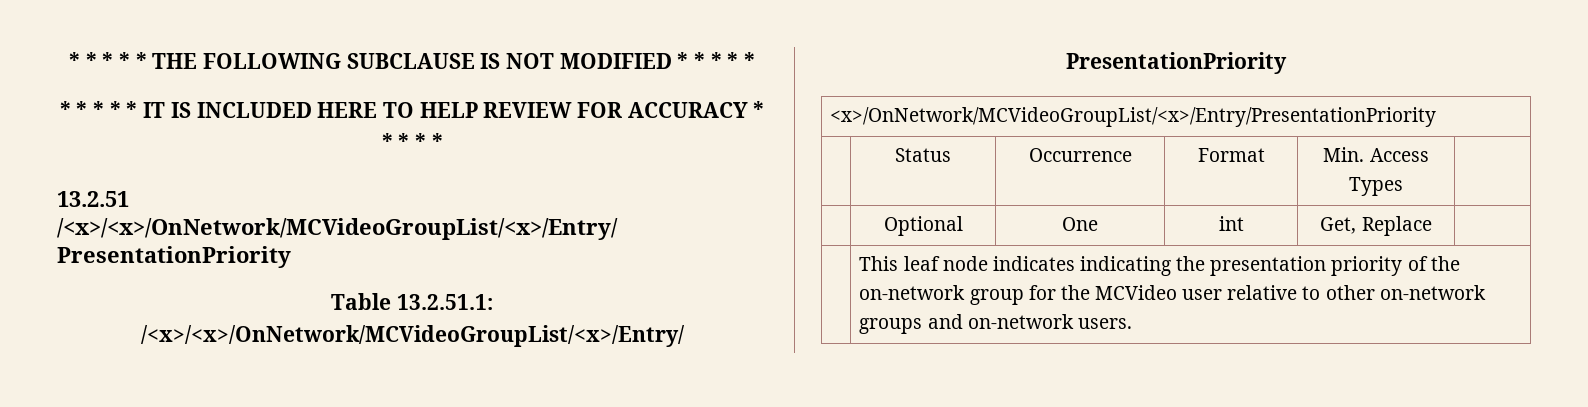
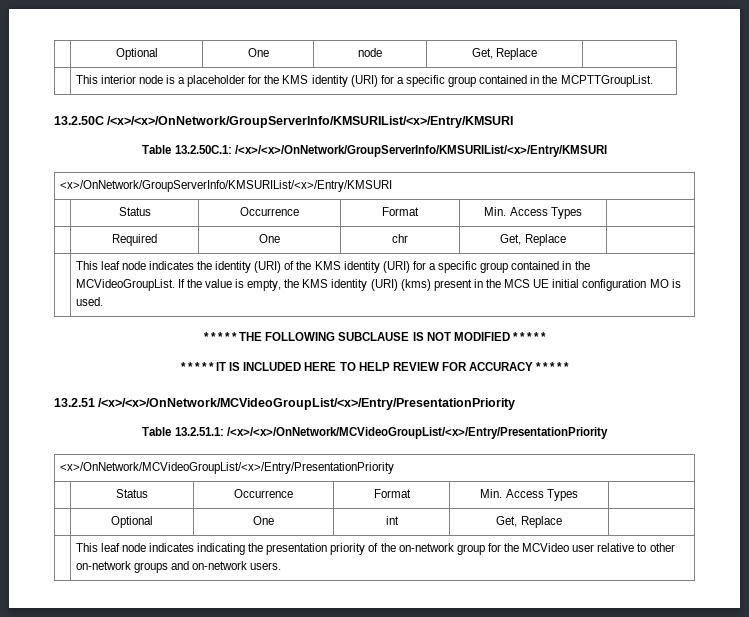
(68, 60) none -> [115,48,158,60] [247,48,269,57] [358,48,382,57] [471,48,538,60] [75,75,653,87] [54,116,514,128] [142,145,607,157] [59,180,392,192] [118,207,151,216] [240,207,299,216] [382,207,419,216] [484,207,582,219] [112,234,157,246] [259,234,280,243] [392,234,408,243] [500,234,566,246] [75,261,590,273] [75,279,681,291] [75,297,103,306] | Optional | One | node | Get, Replace | // | This interior node is a placeholder for the KMS identity (URI) for a specific group contained in the MCPTTGroupList. // 13.2.50C /<x>/<x>/OnNetwork/GroupServerInfo/KMSURIList/<x>/Entry/KMSURI // Table 13.2.50C.1: /<x>/<x>/OnNetwork/GroupServerInfo/KMSURIList/<x>/Entry/KMSURI // <x>/OnNetwork/GroupServerInfo/KMSURIList/<x>/Entry/KMSURI // | Status | Occurrence | Format | Min. Access Types | // | Required | One | chr | Get, Replace | // | This leaf node indicates the identity (URI) of the KMS identity (URI) for a specific group contained in the MCVideoGroupList. If the value is empty, the KMS identity (URI) (kms) present in the MCS UE initial configuration MO is used. //

